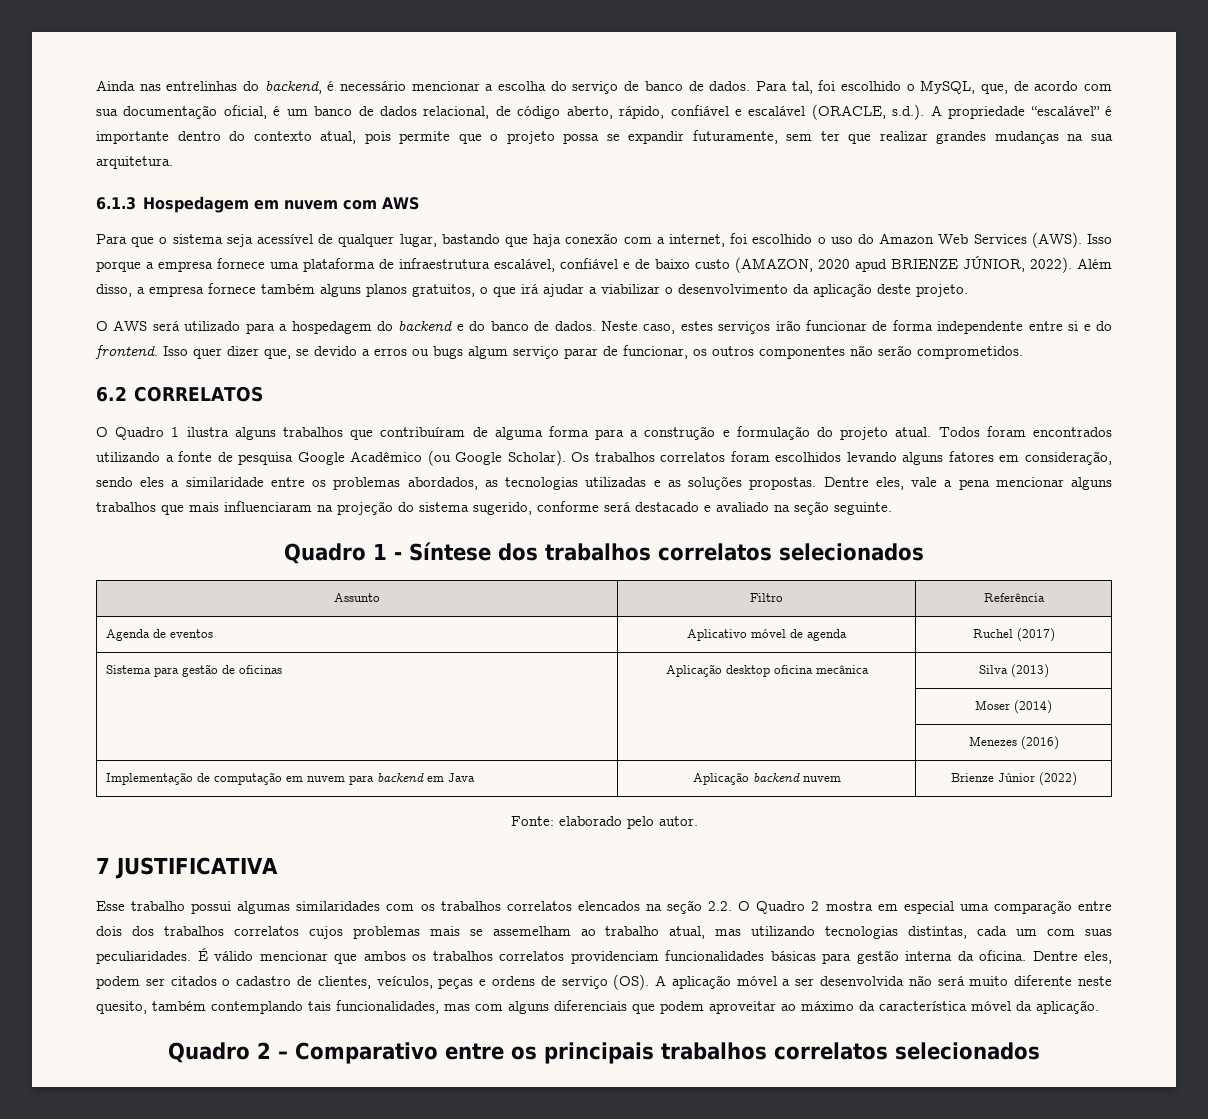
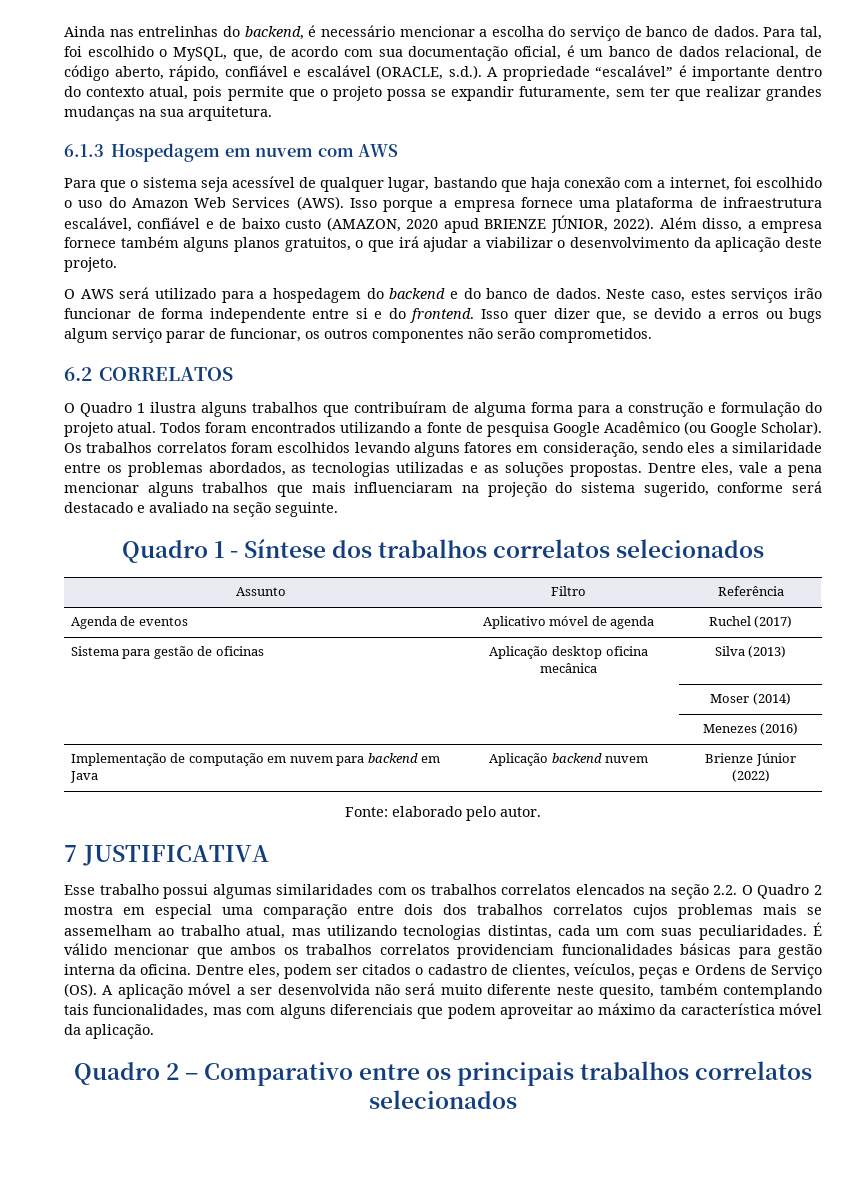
[491,976,608,989] ordens de serviço -> [694,964,822,979] Ordens de Serviço

